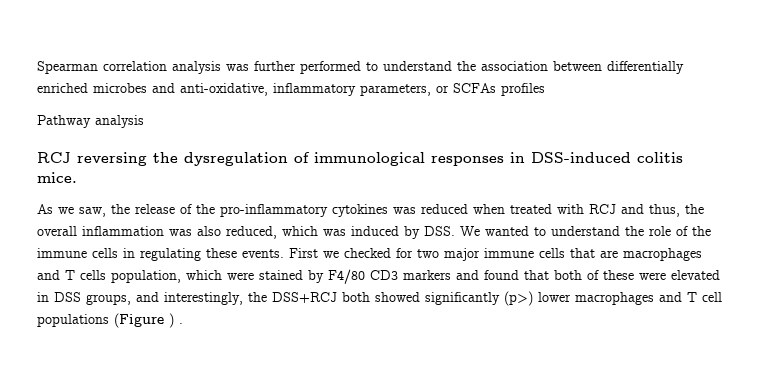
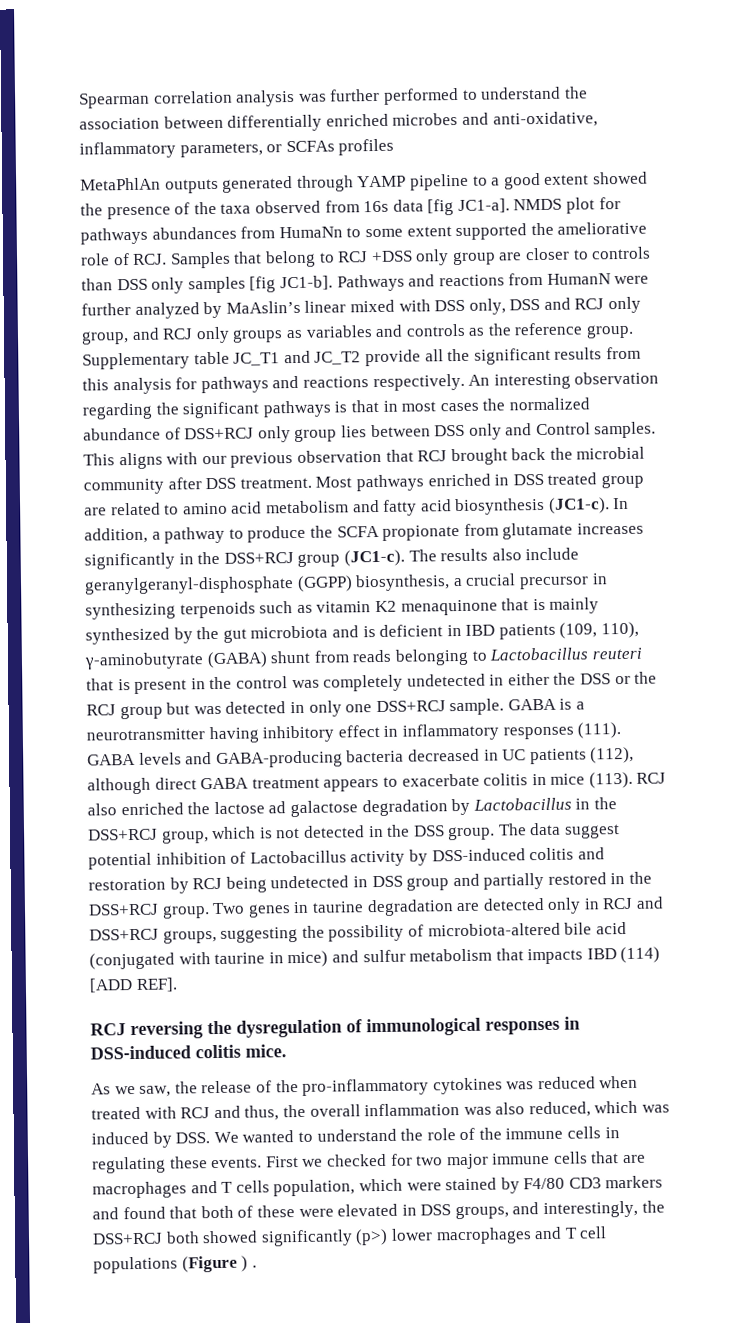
[37,115,144,128] Pathway analysis -> [80,171,648,194] [80,197,621,220] [80,221,648,245] [80,246,652,269] [81,272,650,294] [81,296,642,319] [81,322,635,345] [82,346,641,370] [82,371,660,395] [82,397,590,420] [83,421,657,443] [83,446,646,470] [83,472,644,495] [84,497,630,516] [84,522,644,544] [84,547,580,570] [84,573,608,595] [85,597,600,620] [85,621,640,645] [84,647,642,670] [86,671,658,694] [86,698,586,720] [86,722,622,744] [87,746,635,768] [87,771,667,795] [87,797,617,818] [88,822,621,844] [88,847,605,870] [88,871,653,894] [88,896,665,919] [89,921,627,944] [89,946,661,970] [89,977,178,993] MetaPhlAn outputs generated through YAMP pipeline to a good extent showed the presence of the taxa observed from 16s data [fig JC1-a]. NMDS plot for pathways abundances from HumaNn to some extent supported the ameliorative role of RCJ. Samples that belong to RCJ +DSS only group are closer to controls than DSS only samples [fig JC1-b]. Pathways and reactions from HumanN were further analyzed by MaAslin’s linear mixed with DSS only, DSS and RCJ only group, and RCJ only groups as variables and controls as the reference group. Supplementary table JC_T1 and JC_T2 provide all the significant results from this analysis for pathways and reactions respectively. An interesting observation regarding the significant pathways is that in most cases the normalized abundance of DSS+RCJ only group lies between DSS only and Control samples. This aligns with our previous observation that RCJ brought back the microbial community after DSS treatment. Most pathways enriched in DSS treated group are related to amino acid metabolism and fatty acid biosynthesis (JC1-c). In addition, a pathway to produce the SCFA propionate from glutamate increases significantly in the DSS+RCJ group (JC1-c). The results also include geranylgeranyl-disphosphate (GGPP) biosynthesis, a crucial precursor in synthesizing terpenoids such as vitamin K2 menaquinone that is mainly synthesized by the gut microbiota and is deficient in IBD patients (109, 110), γ-aminobutyrate (GABA) shunt from reads belonging to Lactobacillus reuteri that is present in the control was completely undetected in either the DSS or the RCJ group but was detected in only one DSS+RCJ sample. GABA is a neurotransmitter having inhibitory effect in inflammatory responses (111). GABA levels and GABA-producing bacteria decreased in UC patients (112), although direct GABA treatment appears to exacerbate colitis in mice (113). RCJ also enriched the lactose ad galactose degradation by Lactobacillus in the DSS+RCJ group, which is not detected in the DSS group. The data suggest potential inhibition of Lactobacillus activity by DSS-induced colitis and restoration by RCJ being undetected in DSS group and partially restored in the DSS+RCJ group. Two genes in taurine degradation are detected only in RCJ and DSS+RCJ groups, suggesting the possibility of microbiota-altered bile acid (conjugated with taurine in mice) and sulfur metabolism that impacts IBD (114) [ADD REF].

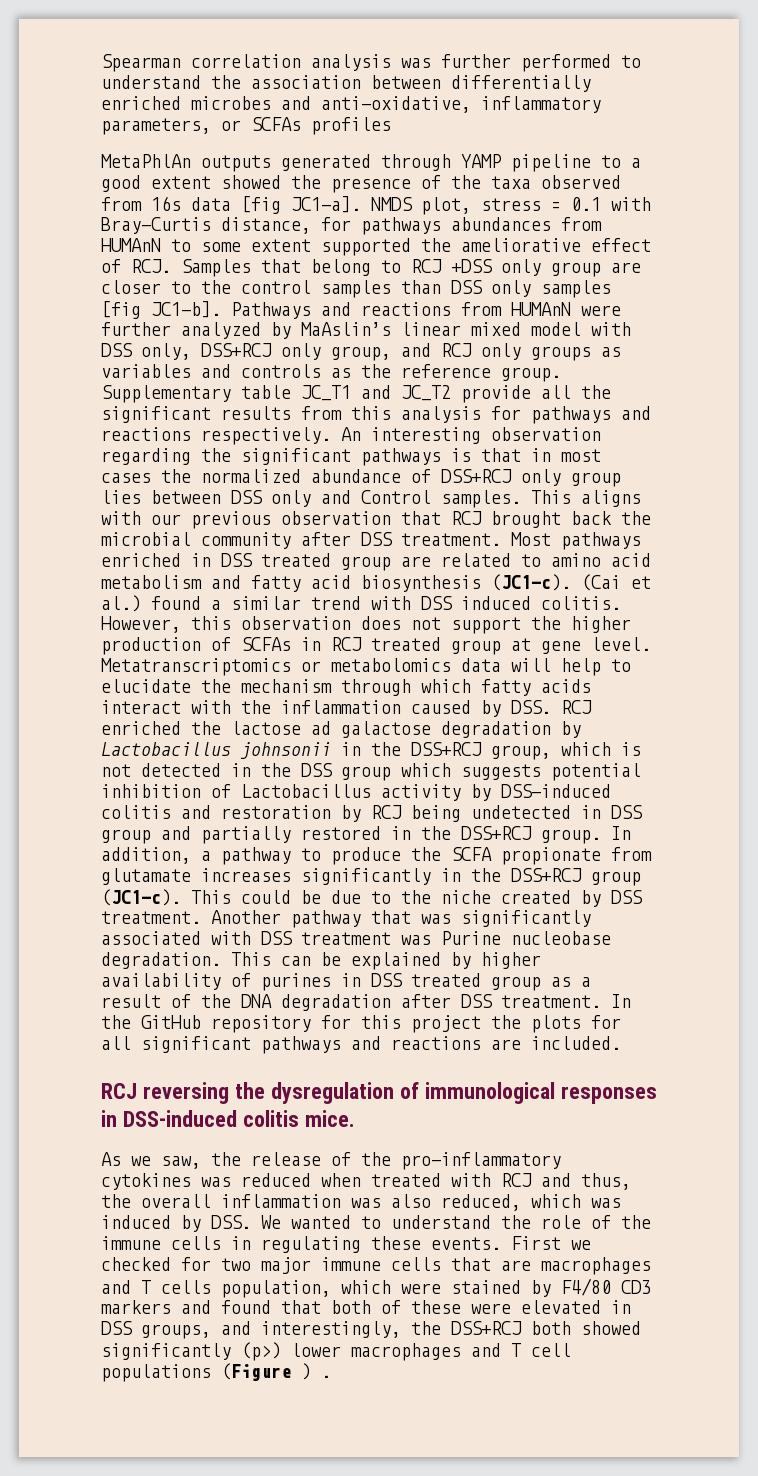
[566,197,596,214] plot -> [421,197,651,215] [101,217,311,234] plot, stress = 0.1 with Bray-Curtis distance,
[278,226,343,239] HumaNn -> [101,238,161,252] HUMAnN
[80,253,110,266] role -> [591,238,651,252] effect
[591,246,652,260] controls -> [201,280,391,298] the control samples
[546,273,611,285] HumanN -> [511,302,571,316] HUMAnN
(395, 306) none -> [531,322,581,336] model
[509,297,605,311] DSS and RCJ -> [201,343,272,357] DSS+RCJ
[613,497,630,510] [84,522,644,544] [84,547,580,570] [84,573,608,595] [85,597,600,620] [85,621,640,645] [84,647,642,670] [86,671,658,694] [86,698,586,720] [86,722,622,744] [87,746,635,768] [87,771,667,795] [87,803,117,816] In addition, a pathway to produce the SCFA propionate from glutamate increases significantly in the DSS+RCJ group (JC1-c). The results also include geranylgeranyl-disphosphate (GGPP) biosynthesis, a crucial precursor in synthesizing terpenoids such as vitamin K2 menaquinone that is mainly synthesized by the gut microbiota and is deficient in IBD patients (109, 110), γ-aminobutyrate (GABA) shunt from reads belonging to Lactobacillus reuteri that is present in the control was completely undetected in either the DSS or the RCJ group but was detected in only one DSS+RCJ sample. GABA is a neurotransmitter having inhibitory effect in inflammatory responses (111). GABA levels and GABA-producing bacteria decreased in UC patients (112), although direct GABA treatment appears to exacerbate colitis in mice (113). RCJ also -> [581,574,651,591] [101,595,621,612] [101,616,631,634] [101,637,651,655] [101,658,631,676] [101,679,591,696] [101,700,592,717] (Cai et al.) found a similar trend with DSS induced colitis. However, this observation does not support the higher production of SCFAs in RCJ treated group at gene level. Metatranscriptomics or metabolomics data will help to elucidate the mechanism through which fatty acids interact with the inflammation caused by DSS. RCJ
(572, 804) none -> [240,742,331,759] johnsonii
[448,822,621,841] group. The data suggest -> [341,763,541,781] group which suggests
[212,896,665,918] [89,921,627,944] [89,946,661,970] [89,977,178,993] Two genes in taurine degradation are detected only in RCJ and DSS+RCJ groups, suggesting the possibility of microbiota-altered bile acid (conjugated with taurine in mice) and sulfur metabolism that impacts IBD (114) [ADD REF]. -> [611,826,631,840] [101,847,652,865] [101,868,641,886] [101,889,643,907] [101,910,591,928] [101,931,611,945] [101,952,541,970] [101,973,591,991] [101,994,631,1011] [101,1015,621,1033] [101,1036,621,1054] In addition, a pathway to produce the SCFA propionate from glutamate increases significantly in the DSS+RCJ group (JC1-c). This could be due to the niche created by DSS treatment. Another pathway that was significantly associated with DSS treatment was Purine nucleobase degradation. This can be explained by higher availability of purines in DSS treated group as a result of the DNA degradation after DSS treatment. In the GitHub repository for this project the plots for all significant pathways and reactions are included.

